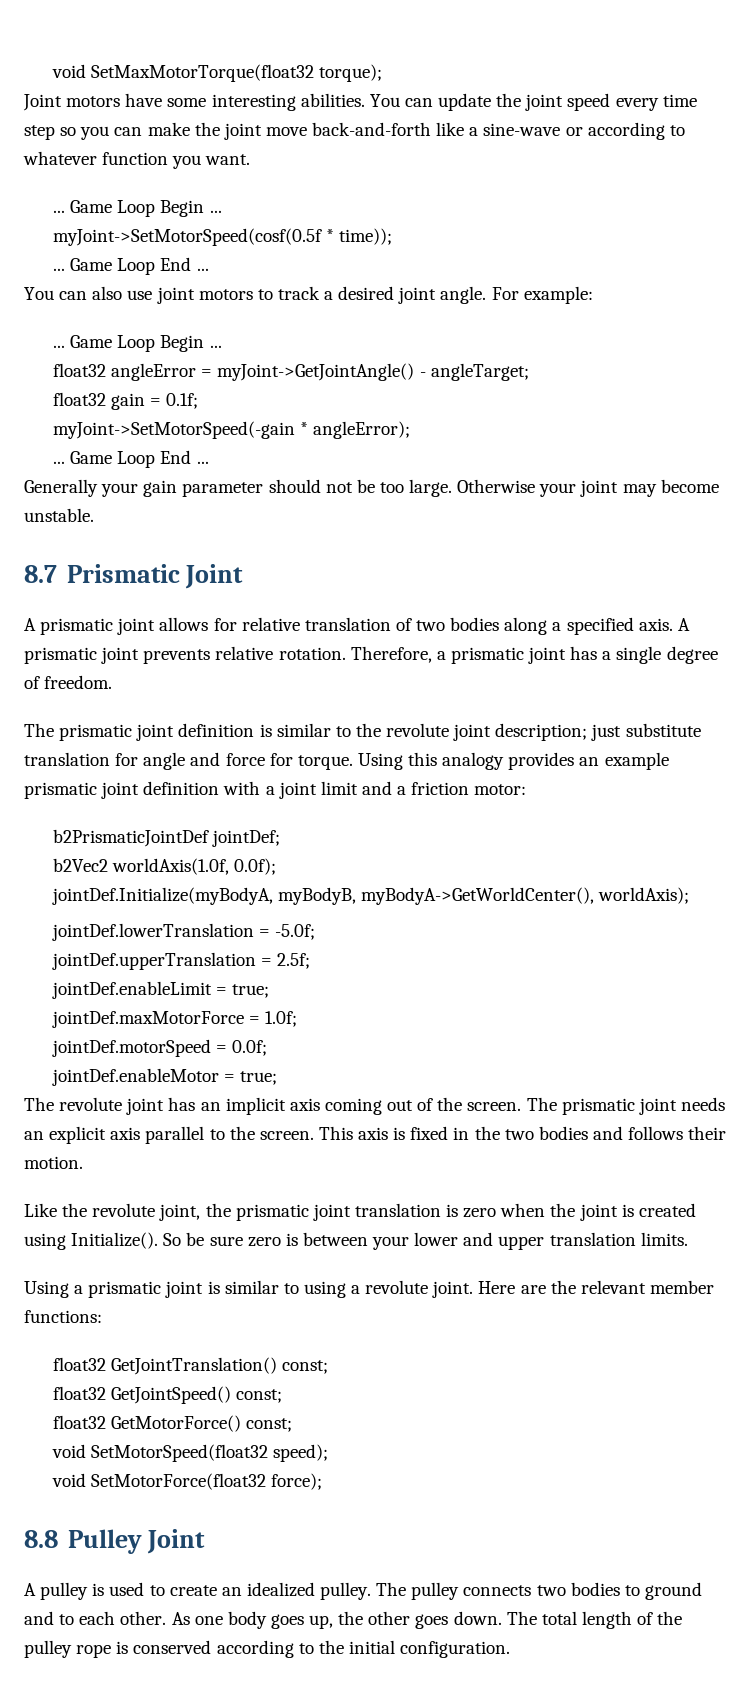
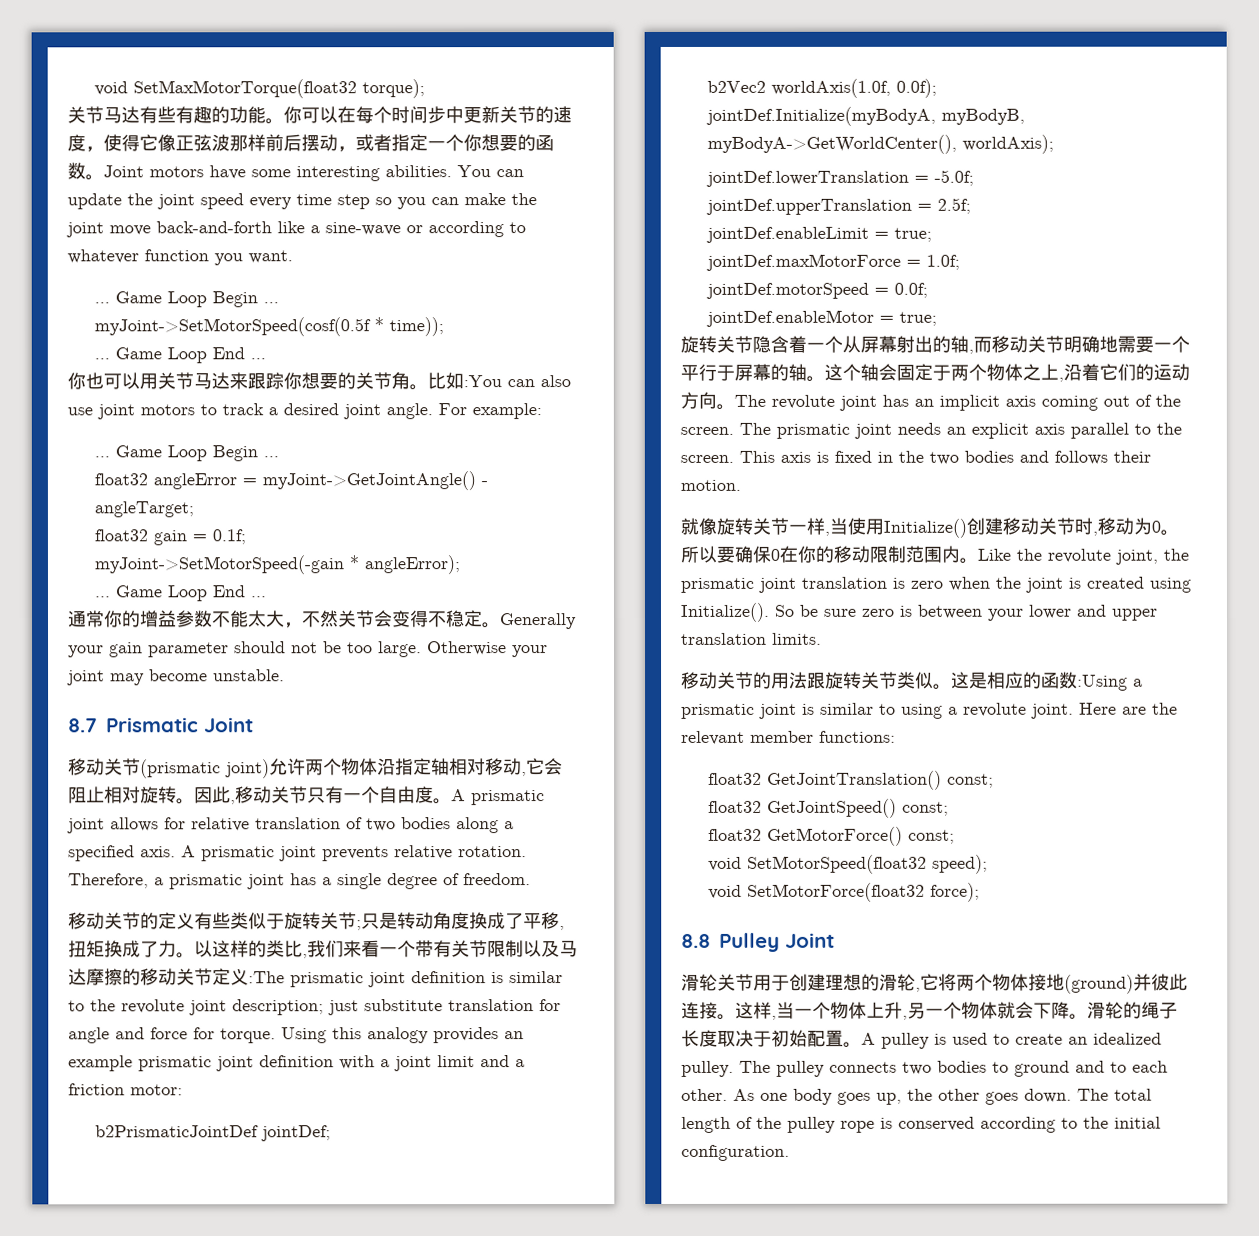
(383, 73) none -> [67,106,572,125] [67,134,554,153] [67,162,104,181] 关节马达有些有趣的功能。你可以在每个时间步中更新关节的速度，使得它像正弦波那样前后摆动，或者指定一个你想要的函数。
[24,287,54,300] You -> [67,372,502,391] 你也可以用关节马达来跟踪你想要的关节角。比如:You
(209, 462) none -> [67,610,501,629] 通常你的增益参数不能太大，不然关节会变得不稳定。
(244, 576) none -> [68,758,563,779] [68,786,452,805] 移动关节(prismatic joint)允许两个物体沿指定轴相对移动,它会阻止相对旋转。因此,移动关节只有一个自由度。
[24,723,54,737] The -> [68,912,565,931] [68,940,578,959] [68,968,285,986] 移动关节的定义有些类似于旋转关节;只是转动角度换成了平移,扭矩换成了力。以这样的类比,我们来看一个带有关节限制以及马达摩擦的移动关节定义:The
(278, 1078) none -> [680,335,1190,354] [680,363,1190,382] [680,391,735,410] 旋转关节隐含着一个从屏幕射出的轴,而移动关节明确地需要一个平行于屏幕的轴。这个轴会固定于两个物体之上,沿着它们的运动方向。
(83, 1162) none -> [680,517,1179,538] [680,545,978,564] 就像旋转关节一样,当使用Initialize()创建移动关节时,移动为0。所以要确保0在你的移动限制范围内。
[24,1281,69,1298] Using -> [681,671,1128,691] 移动关节的用法跟旋转关节类似。这是相应的函数:Using
(206, 1541) none -> [681,973,1188,994] [681,1001,1178,1020] [681,1029,862,1048] 滑轮关节用于创建理想的滑轮,它将两个物体接地(ground)并彼此连接。这样,当一个物体上升,另一个物体就会下降。滑轮的绳子长度取决于初始配置。

